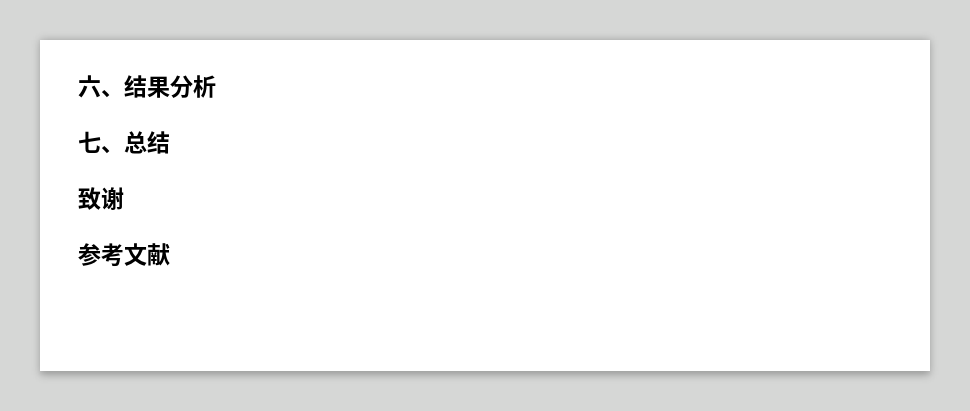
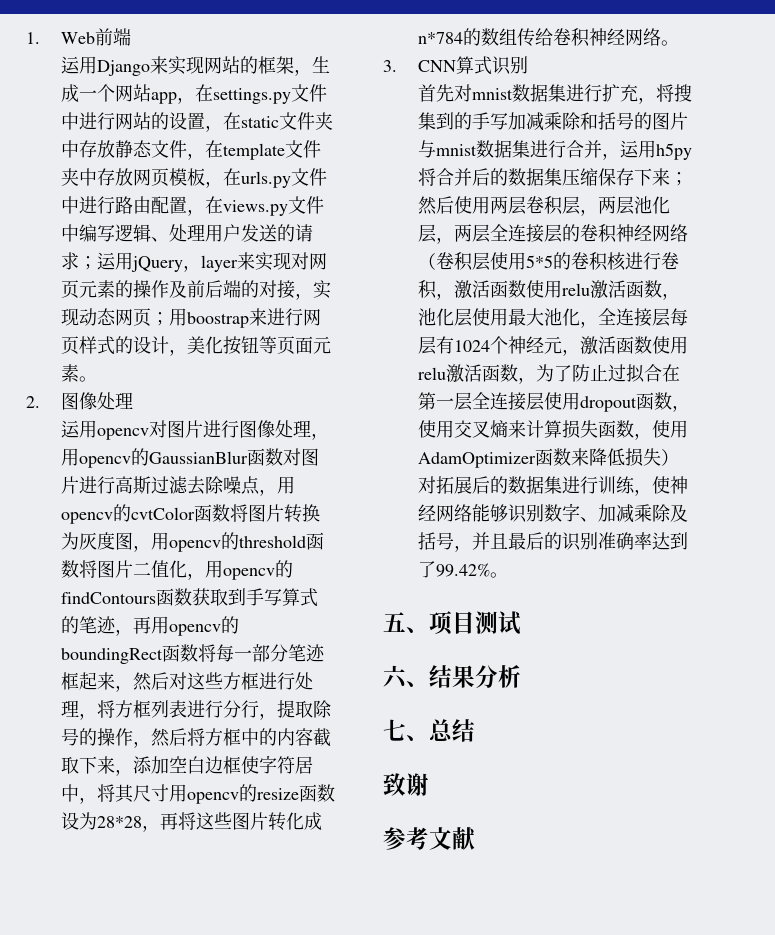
(78, 86) none -> [26,28,131,46] [60,56,330,76] [60,84,327,104] [60,112,333,132] [60,140,321,160] [60,168,327,188] [60,196,324,216] [60,224,313,242] [60,252,327,272] [60,280,331,300] [60,308,321,328] [60,336,331,356] [60,364,97,382] [26,392,133,410] [60,420,329,440] [60,448,319,468] [60,476,295,496] [60,504,320,524] [60,532,324,552] [60,560,293,580] [60,588,318,607] [60,616,239,636] [60,644,325,664] [60,672,313,692] [60,700,332,720] [60,728,331,748] [60,755,313,776] [60,784,335,804] [60,812,322,832] [417,28,679,47] [383,56,528,75] [417,84,692,104] [417,112,688,131] [417,140,692,160] [417,168,688,186] [417,196,670,216] [417,224,688,244] [417,252,679,271] [417,280,680,300] [417,308,688,328] [417,336,688,356] [417,364,680,384] [417,392,690,412] [417,420,688,440] [417,448,679,468] [417,476,688,496] [417,503,688,523] [417,532,688,552] [417,561,508,578] [383,611,521,635] 1. Web前端 // 运用Django来实现网站的框架，生成一个网站app，在settings.py文件中进行网站的设置，在static文件夹中存放静态文件，在template文件夹中存放网页模板，在urls.py文件中进行路由配置，在views.py文件中编写逻辑、处理用户发送的请求；运用jQuery，layer来实现对网页元素的操作及前后端的对接，实现动态网页；用boostrap来进行网页样式的设计，美化按钮等页面元素。 // 2.图像处理 // 运用opencv对图片进行图像处理，用opencv的GaussianBlur函数对图片进行高斯过滤去除噪点，用opencv的cvtColor函数将图片转换为灰度图，用opencv的threshold函数将图片二值化，用opencv的findContours函数获取到手写算式的笔迹，再用opencv的boundingRect函数将每一部分笔迹框起来，然后对这些方框进行处理，将方框列表进行分行，提取除号的操作，然后将方框中的内容截取下来，添加空白边框使字符居中，将其尺寸用opencv的resize函数设为28*28，再将这些图片转化成n*784的数组传给卷积神经网络。 // 3. CNN算式识别 // 首先对mnist数据集进行扩充，将搜集到的手写加减乘除和括号的图片与mnist数据集进行合并，运用h5py将合并后的数据集压缩保存下来；然后使用两层卷积层，两层池化层，两层全连接层的卷积神经网络（卷积层使用5*5的卷积核进行卷积，激活函数使用relu激活函数，池化层使用最大池化，全连接层每层有1024个神经元，激活函数使用relu激活函数，为了防止过拟合在第一层全连接层使用dropout函数，使用交叉熵来计算损失函数，使用AdamOptimizer函数来降低损失）对拓展后的数据集进行训练，使神经网络能够识别数字、加减乘除及括号，并且最后的识别准确率达到了99.42%。 // 五、项目测试 //

